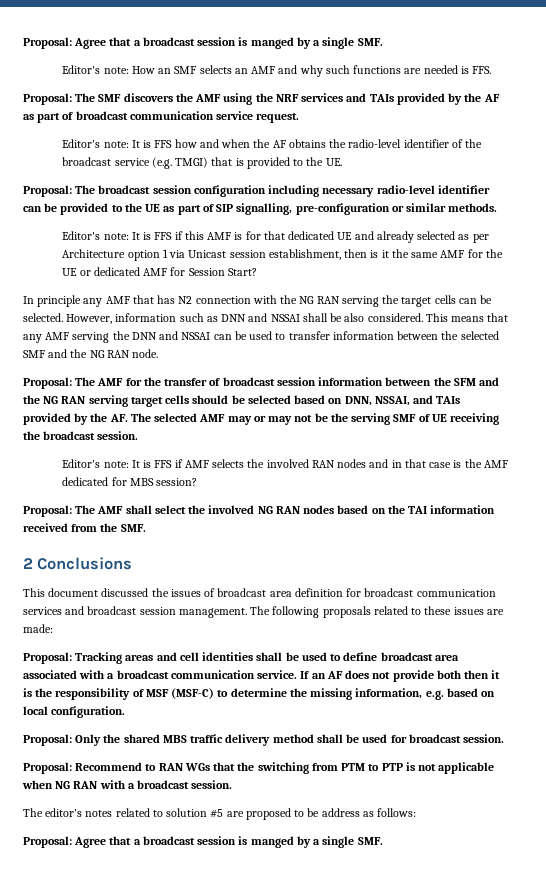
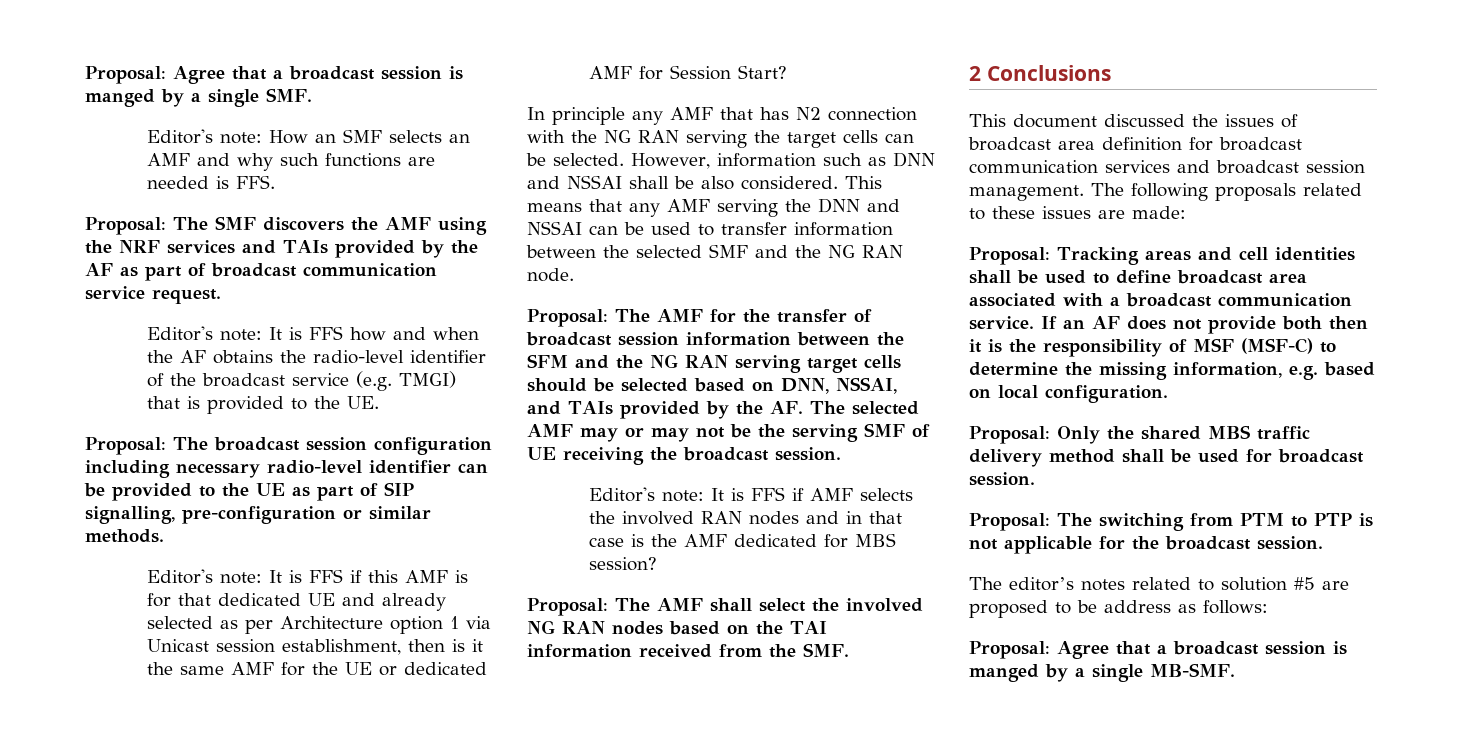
[75,762,255,771] Recommend to RAN WGs that the -> [1057,513,1092,526] The
[22,780,135,789] when NG RAN with a -> [1099,536,1159,550] for the
[357,837,383,845] SMF. -> [1150,663,1235,677] MB-SMF.

